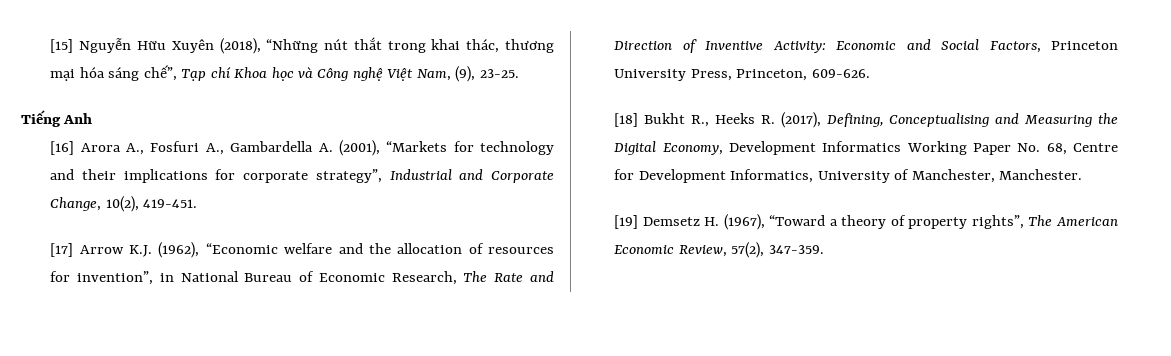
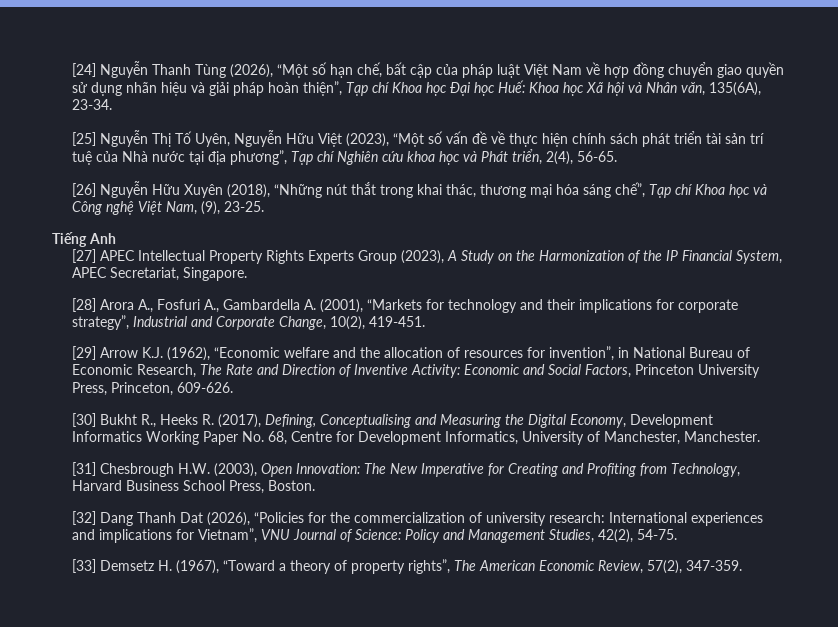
[50,39,74,53] [15] -> [72,61,785,78] [72,80,762,96] [72,99,113,110] [72,130,765,147] [72,149,618,165] [72,183,97,197] [24] Nguyễn Thanh Tùng (2026), “Một số hạn chế, bất cập của pháp luật Việt Nam về hợp đồng chuyển giao quyền sử dụng nhãn hiệu và giải pháp hoàn thiện”, Tạp chí Khoa học Đại học Huế: Khoa học Xã hội và Nhân văn, 135(6A), 23-34. // [25] Nguyễn Thị Tố Uyên, Nguyễn Hữu Việt (2023), “Một số vấn đề về thực hiện chính sách phát triển tài sản trí tuệ của Nhà nước tại địa phương”, Tạp chí Nghiên cứu khoa học và Phát triển, 2(4), 56-65. // [26]
[50,141,75,155] [16] -> [72,249,783,264] [72,267,248,281] [72,298,97,312] [27] APEC Intellectual Property Rights Experts Group (2023), A Study on the Harmonization of the IP Financial System, APEC Secretariat, Singapore. // [28]
[50,243,74,257] [17] -> [72,346,97,360] [29]
[614,113,639,127] [18] -> [72,413,97,427] [30]
[614,215,639,229] [19] -> [72,462,741,477] [72,480,316,494] [72,511,764,526] [72,528,678,543] [72,559,97,573] [31] Chesbrough H.W. (2003), Open Innovation: The New Imperative for Creating and Profiting from Technology, Harvard Business School Press, Boston. // [32] Dang Thanh Dat (2026), “Policies for the commercialization of university research: International experiences and implications for Vietnam”, VNU Journal of Science: Policy and Management Studies, 42(2), 54-75. // [33]

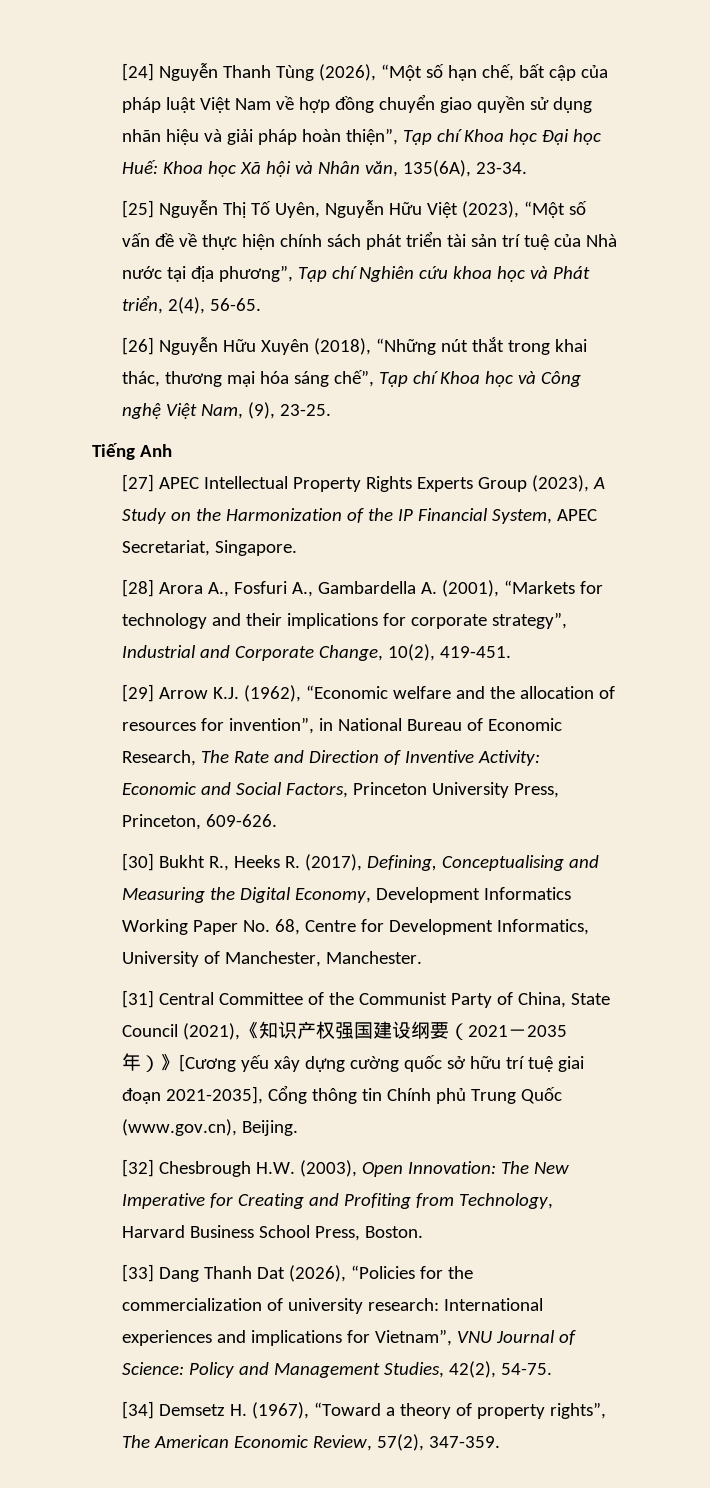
(97, 469) none -> [159,992,611,1008] [122,1021,568,1040] [122,1053,585,1072] [122,1085,563,1104] [122,1119,299,1136] [122,1159,155,1177] Central Committee of the Communist Party of China, State Council (2021),《知识产权强国建设纲要（2021－2035年）》[Cương yếu xây dựng cường quốc sở hữu trí tuệ giai đoạn 2021-2035], Cổng thông tin Chính phủ Trung Quốc (www.gov.cn), Beijing. // [32]
[72,511,97,525] [32] -> [122,1264,155,1282] [33]
[72,559,97,573] [33] -> [122,1401,155,1419] [34]

